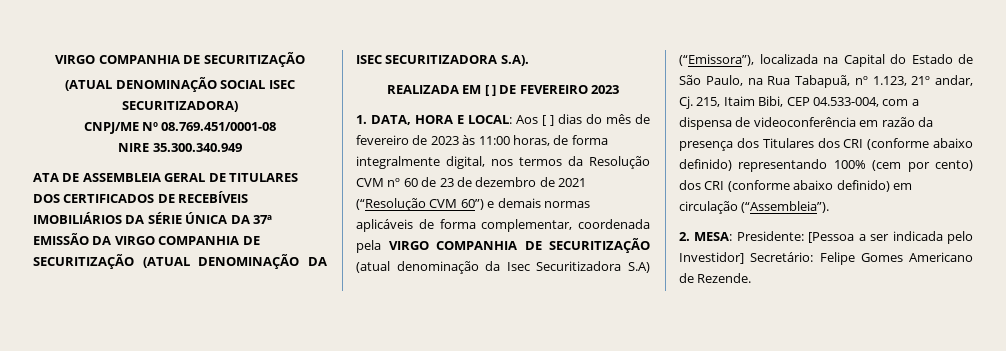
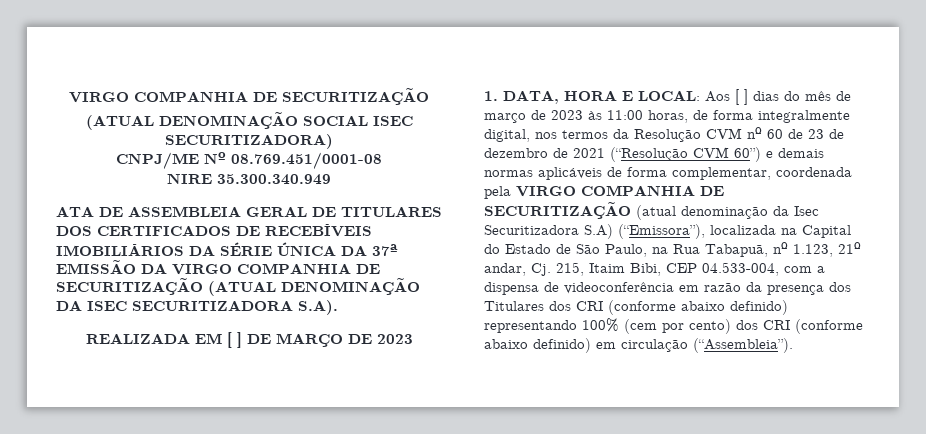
[519,85,588,94] FEVEREIRO -> [275,333,372,347] MARÇO DE
[356,135,409,145] fevereiro -> [484,113,526,123] março
[679,231,973,244] [679,252,973,265] [679,273,752,283] // 2. MESA: Presidente: [Pessoa a ser indicada pelo Investidor] Secretário: Felipe Gomes Americano de Rezende. -> (793, 345) none

